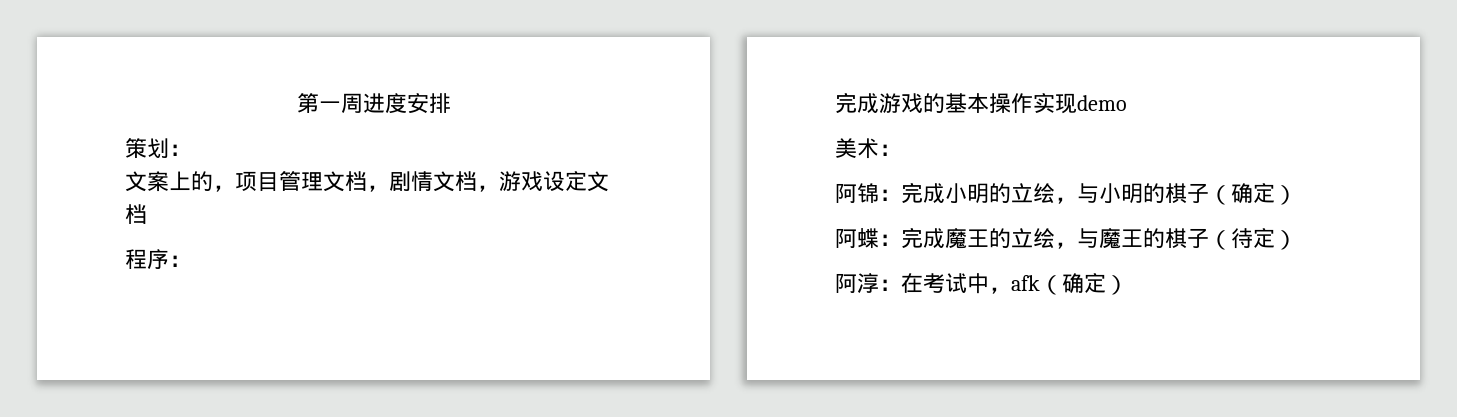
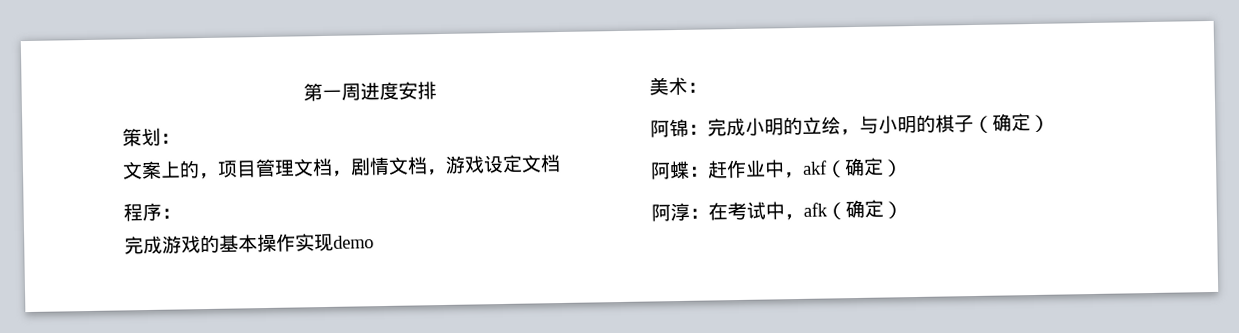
[901,227,1253,250] 完成魔王的立绘，与魔王的棋子（待 -> [707,157,865,179] 赶作业中，akf（确

